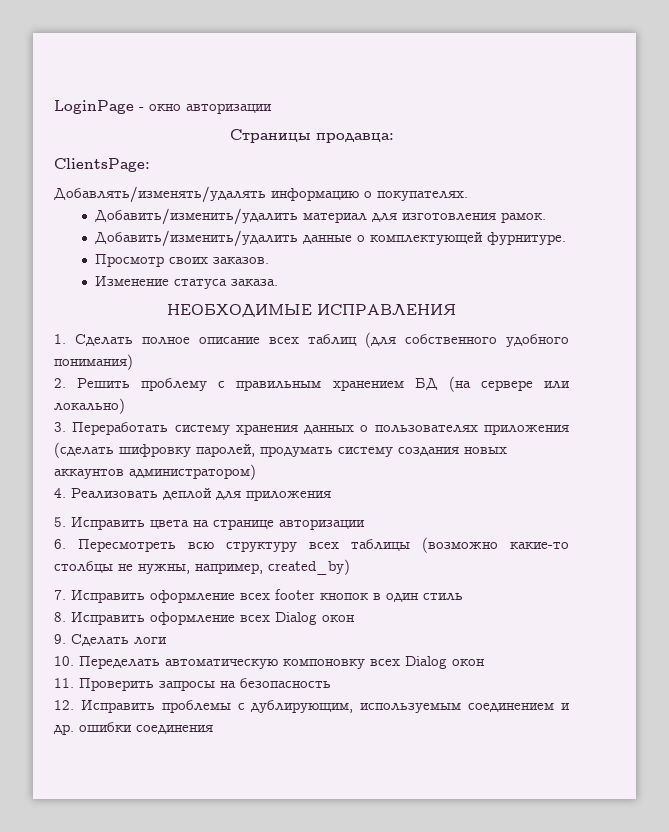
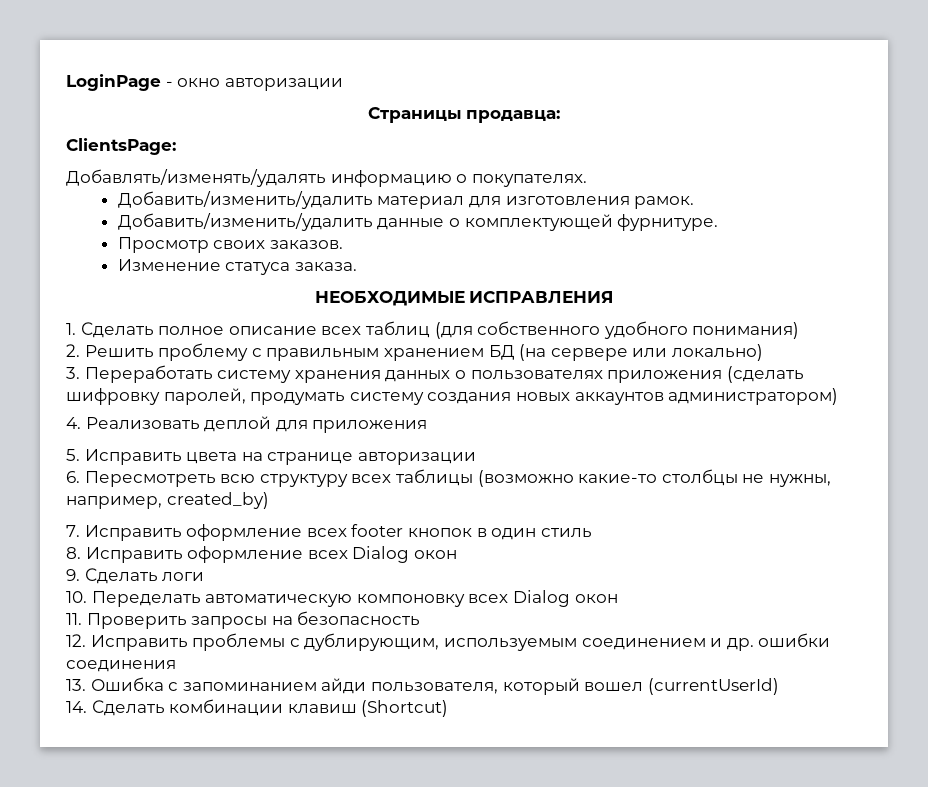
(213, 729) none -> [66,677,779,695] [66,699,449,717] // 13. Ошибка с запоминанием айди пользователя, который вошел (currentUserId) // 14. Сделать комбинации клавиш (Shortcut)

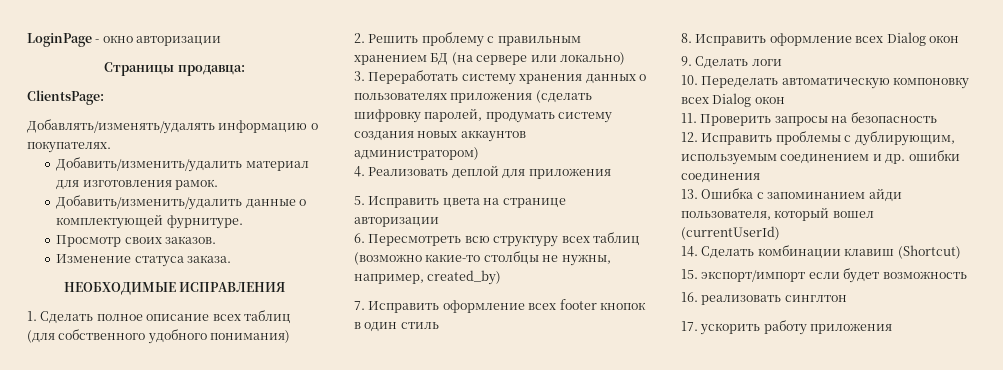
[395,469,473,486] таблицы -> [592,232,640,246] таблиц
(449, 708) none -> [681,268,967,283] [681,292,847,305] [681,320,893,335] // 15. экспорт/импорт если будет возможность // 16. реализовать синглтон // 17. ускорить работу приложения

